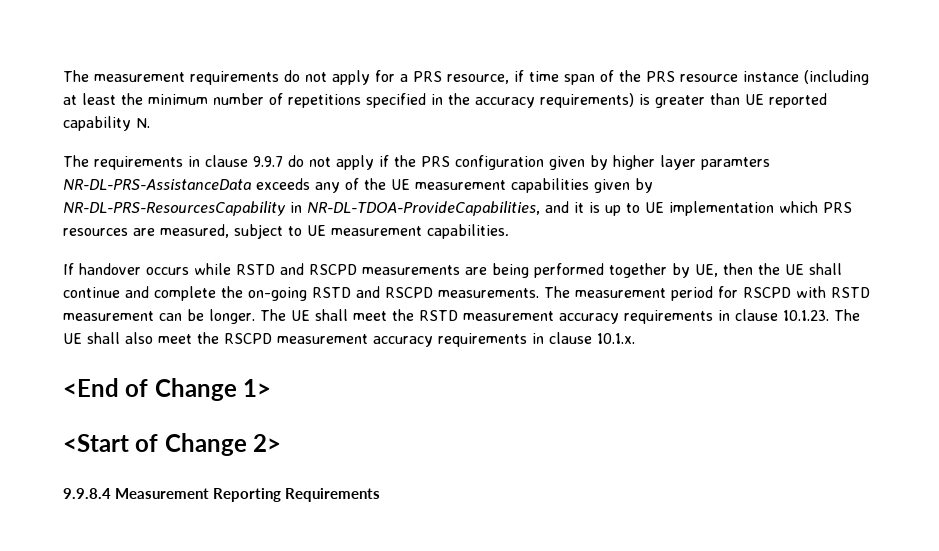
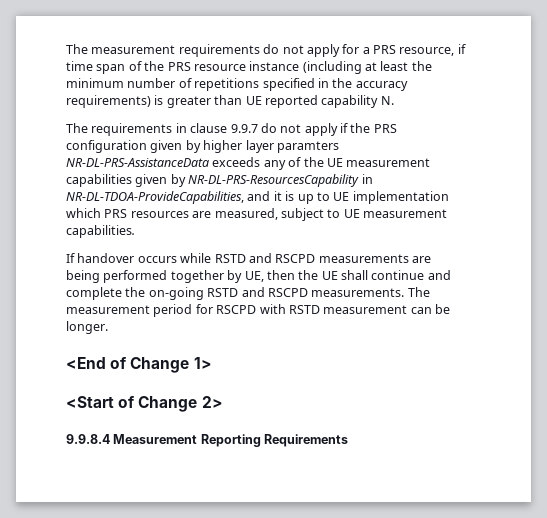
[260,309,860,324] [63,332,635,347] The UE shall meet the RSTD measurement accuracy requirements in clause 10.1.23. The UE shall also meet the RSCPD measurement accuracy requirements in clause 10.1.x. -> (108, 327) none

